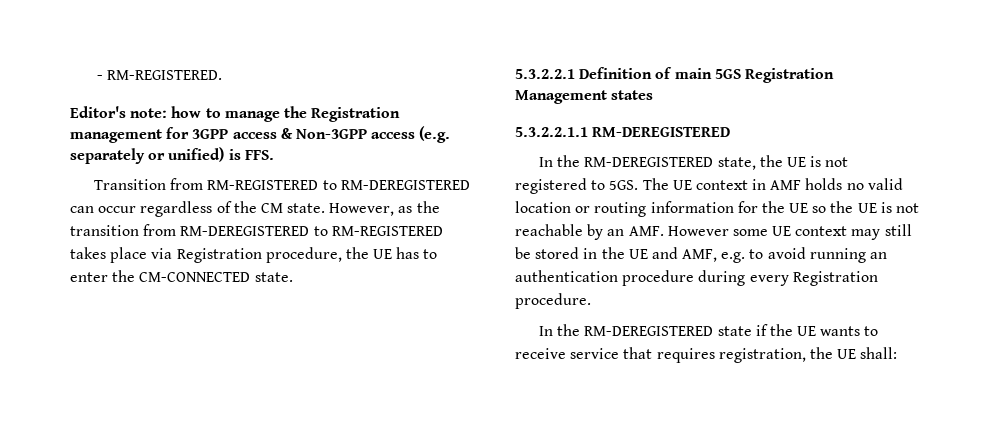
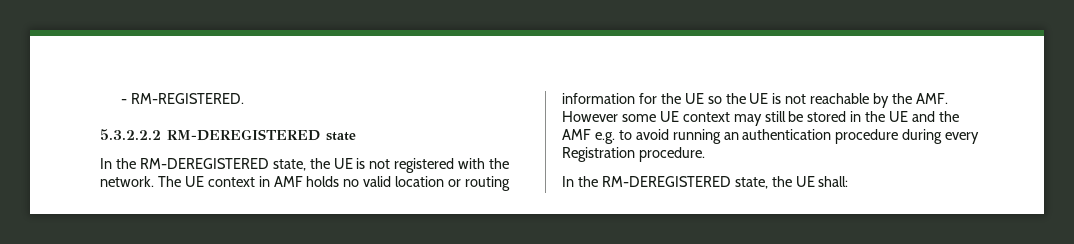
[70,106,401,122] [70,126,451,143] [70,147,274,164] [93,178,470,190] [70,201,440,217] [70,224,443,236] [70,247,438,263] [70,270,293,282] [515,67,834,83] [515,90,654,104] [515,127,731,137] Editor's note: how to manage the Registration management for 3GPP access & Non-3GPP access (e.g. separately or unified) is FFS. // Transition from RM-REGISTERED to RM-DEREGISTERED can occur regardless of the CM state. However, as the transition from RM-DEREGISTERED to RM-REGISTERED takes place via Registration procedure, the UE has to enter the CM-CONNECTED state. // 5.3.2.2.1 Definition of main 5GS Registration Management states // 5.3.2.2.1.1 RM-DEREGISTERED -> [100,129,356,141] 5.3.2.2.2 RM-DEREGISTERED state
[591,180,639,190] to 5GS. -> [458,158,510,169] [100,176,154,187] with the network.
[607,229,625,236] an -> [892,93,913,104] the
[682,249,718,262] AMF, -> [938,111,959,122] [562,129,591,140] the AMF
[717,324,879,336] [515,347,806,363] state if the UE wants to receive service that requires registration, -> [734,177,768,189] state,

